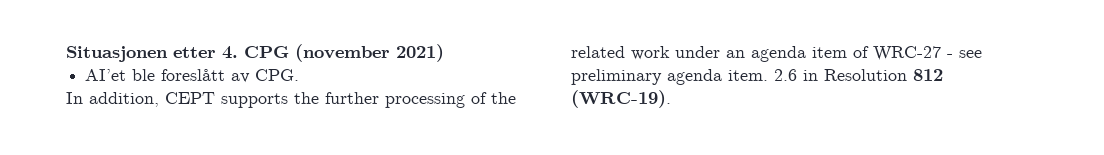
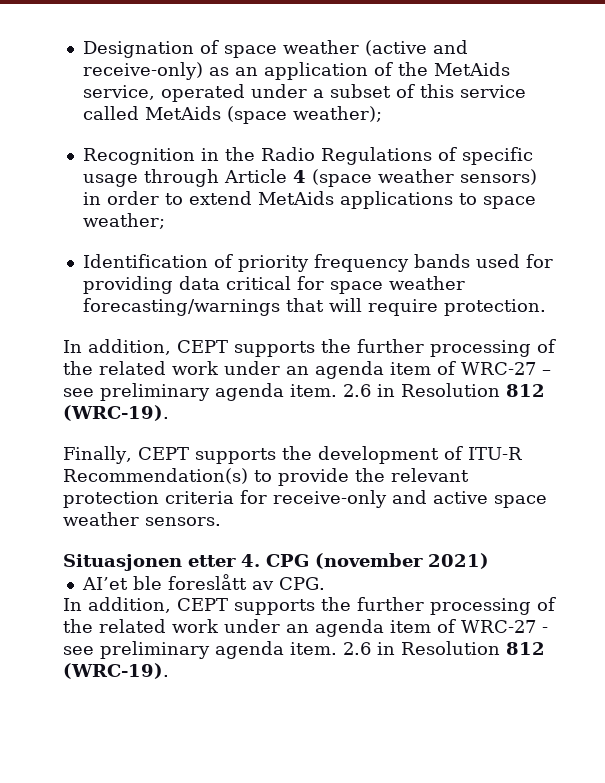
(66, 54) none -> [82,40,468,58] [82,62,510,80] [82,84,526,102] [82,106,382,124] [82,147,533,165] [82,169,537,187] [82,191,536,209] [82,213,165,229] [82,254,553,272] [82,276,465,294] [82,298,546,316] [63,339,556,357] [63,361,551,379] [63,383,545,401] [63,405,169,421] [63,446,522,464] [63,468,469,486] [63,490,547,508] [63,512,221,526] Designation of space weather (active and receive-only) as an application of the MetAids service, operated under a subset of this service called MetAids (space weather); // Recognition in the Radio Regulations of specific usage through Article 4 (space weather sensors) in order to extend MetAids applications to space weather; // Identification of priority frequency bands used for providing data critical for space weather forecasting/warnings that will require protection. // In addition, CEPT supports the further processing of the related work under an agenda item of WRC-27 – see preliminary agenda item. 2.6 in Resolution 812 (WRC-19). // Finally, CEPT supports the development of ITU-R Recommendation(s) to provide the relevant protection criteria for receive-only and active space weather sensors. //

